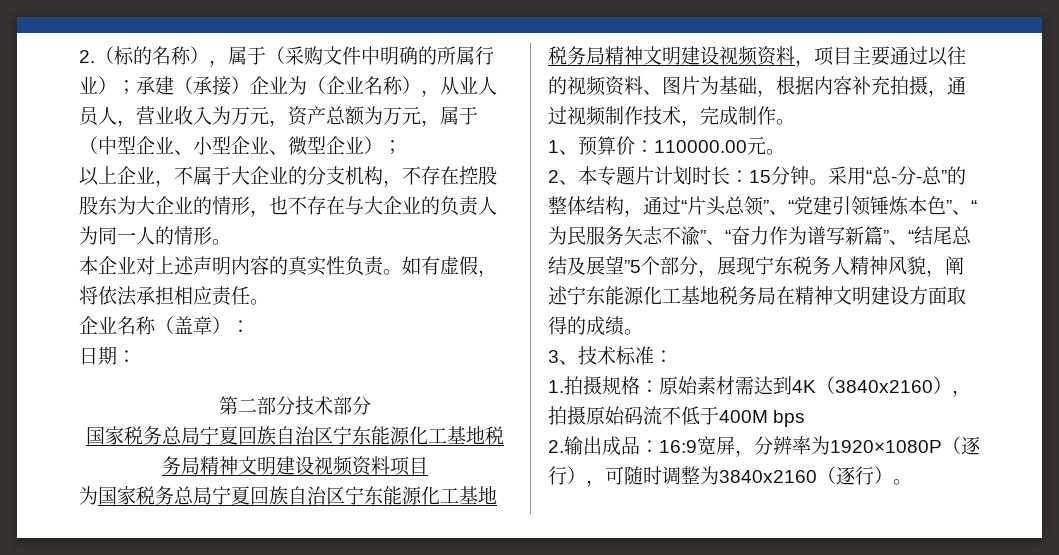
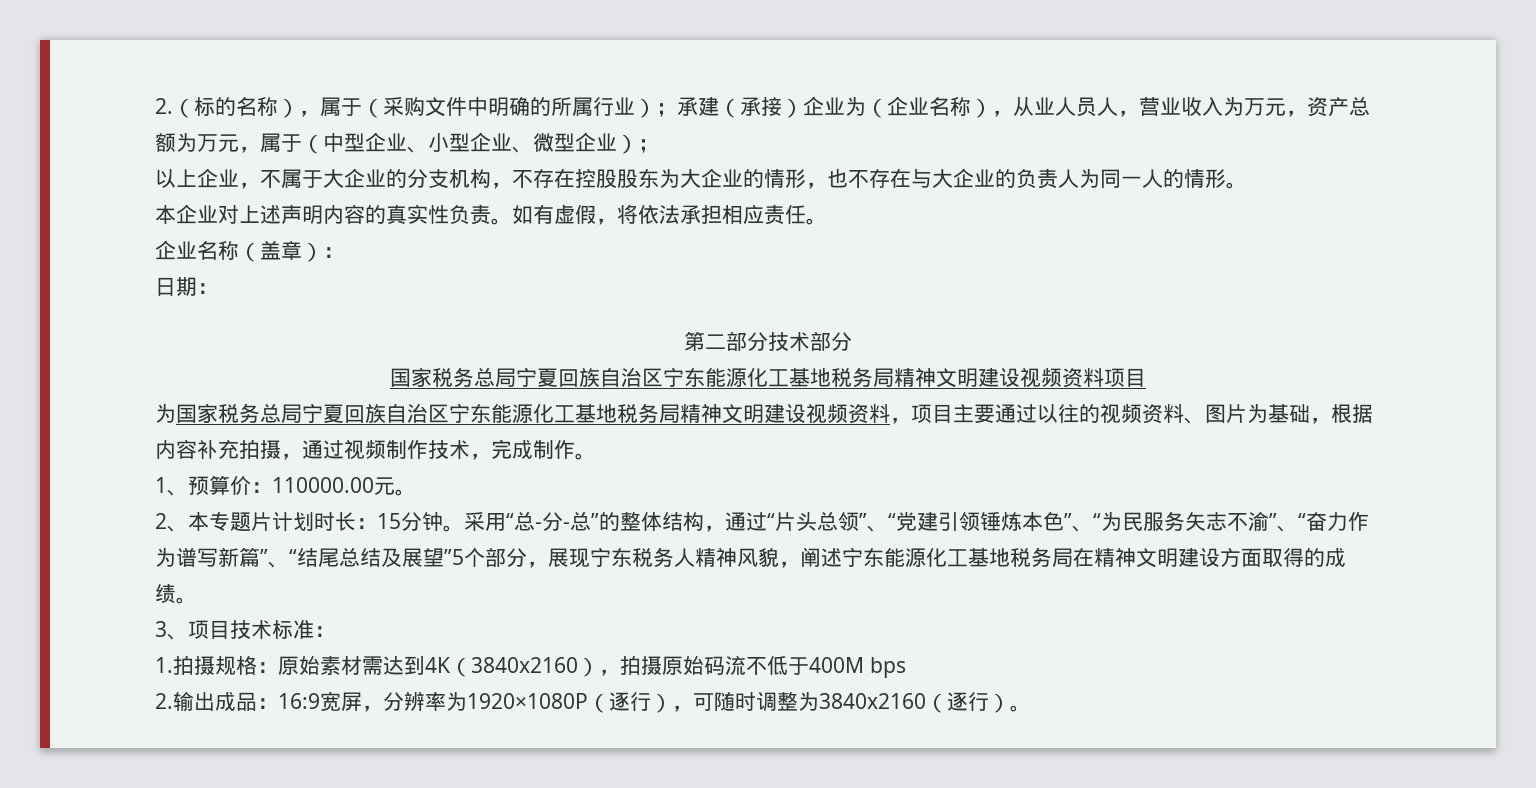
(578, 362) none -> [188,620,230,639] 项目

